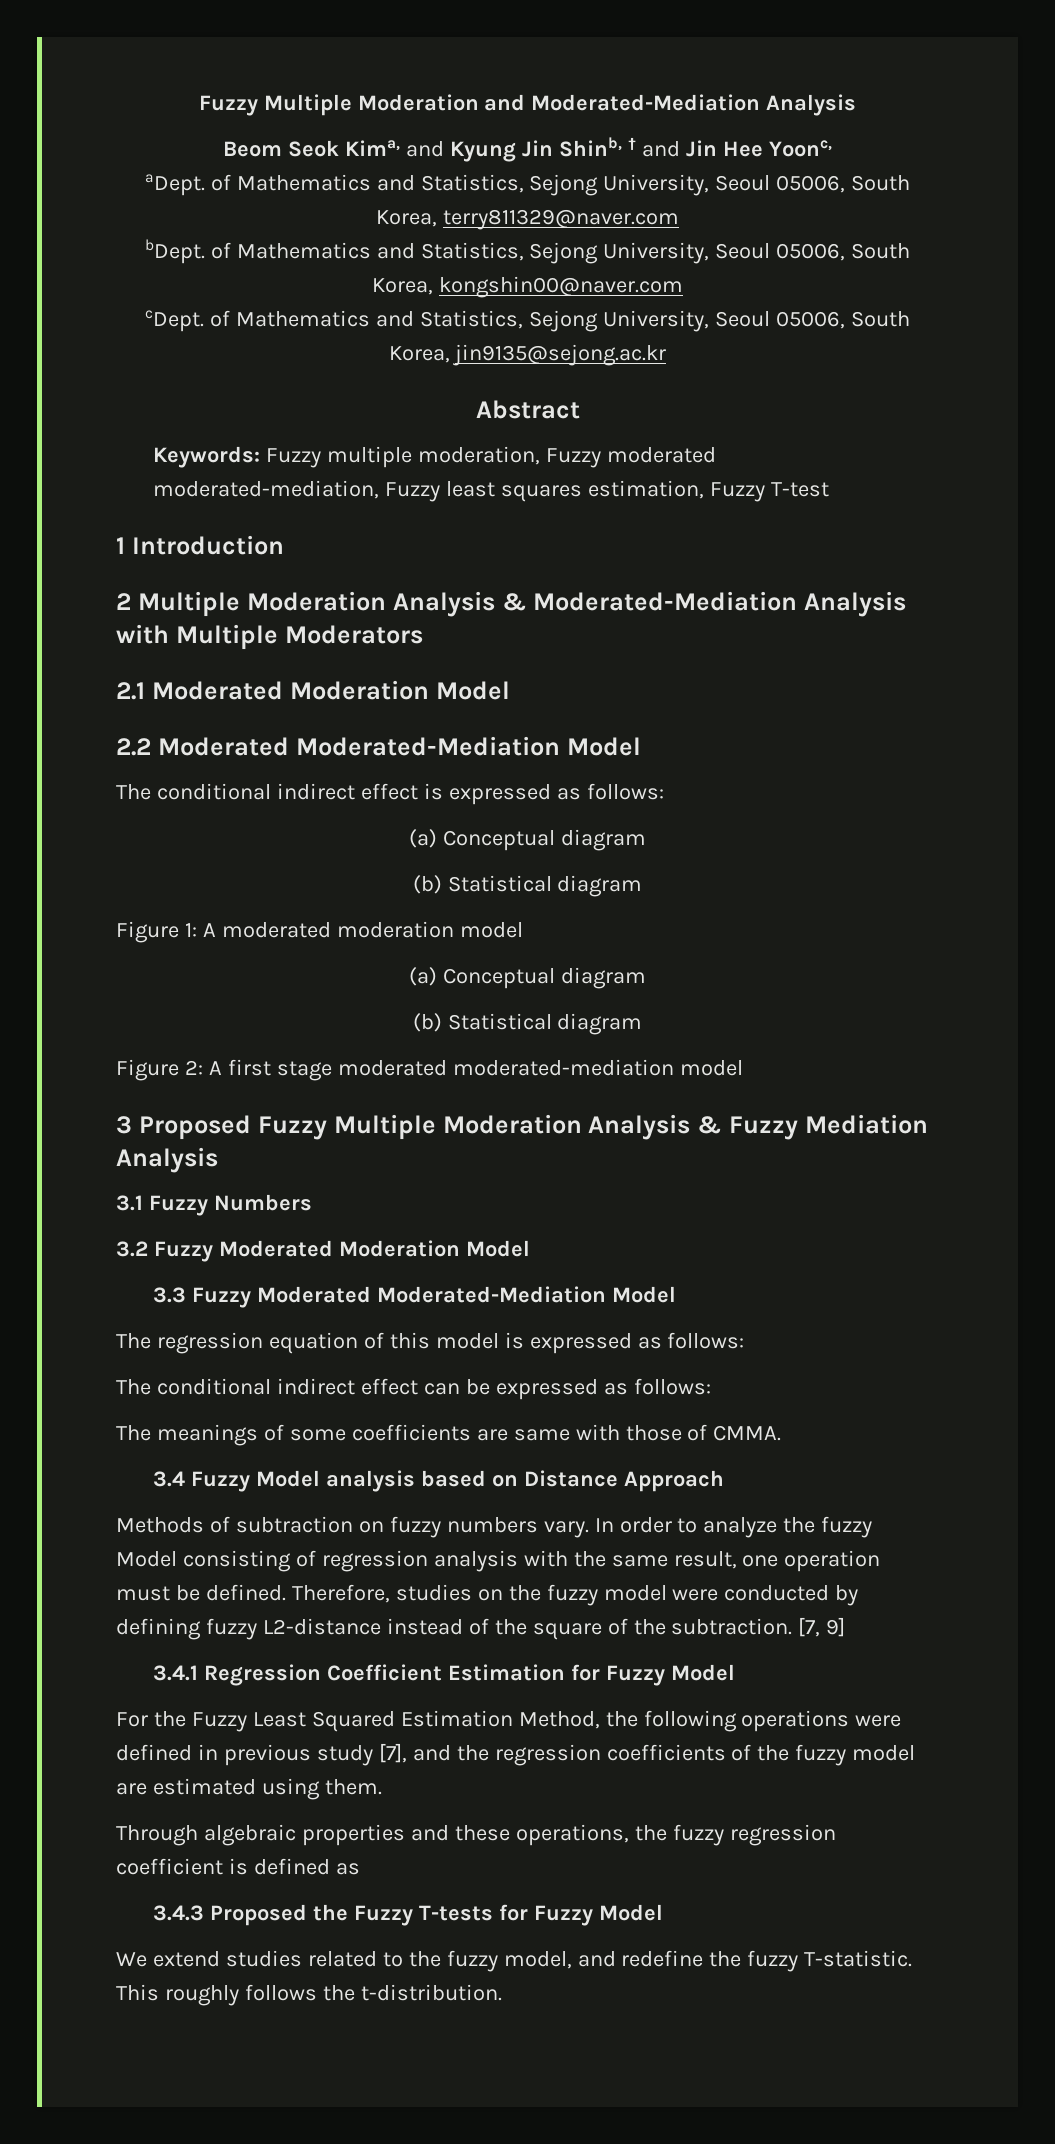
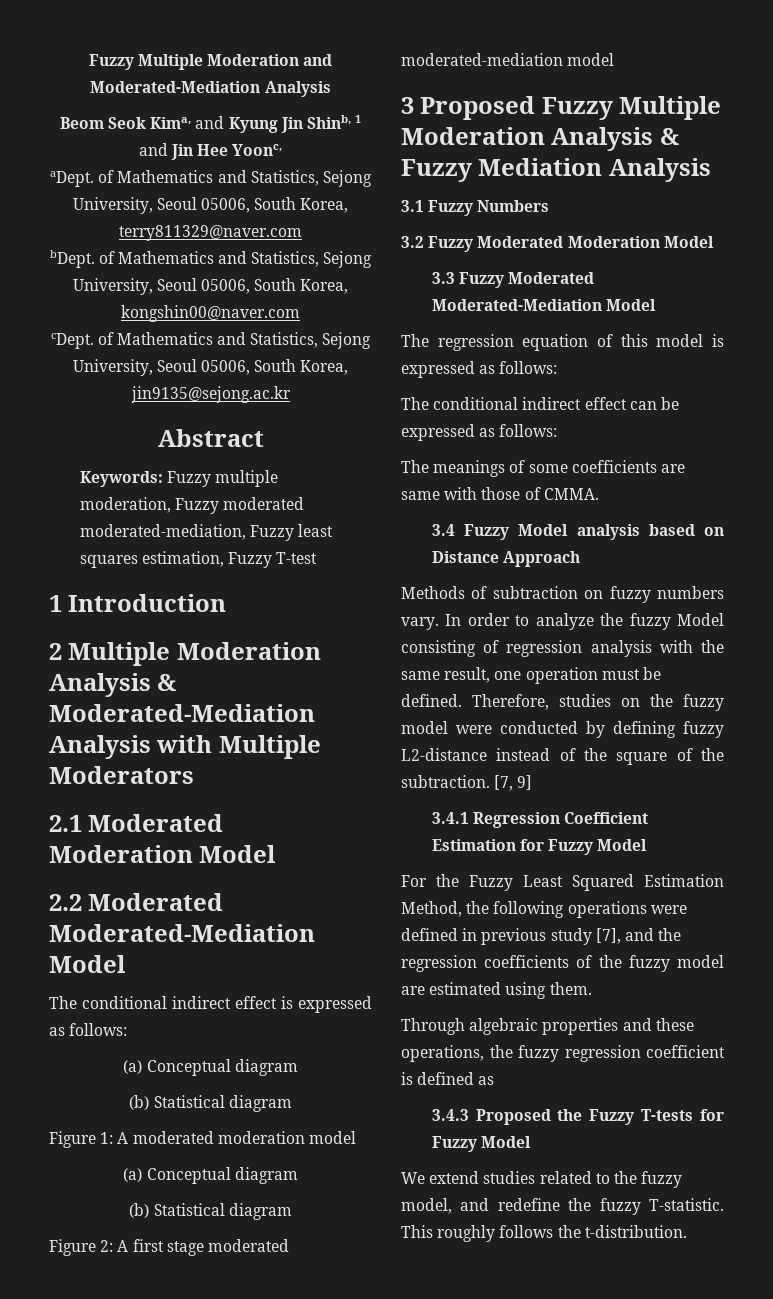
[627,137,636,150] † -> [355,115,362,123] 1

